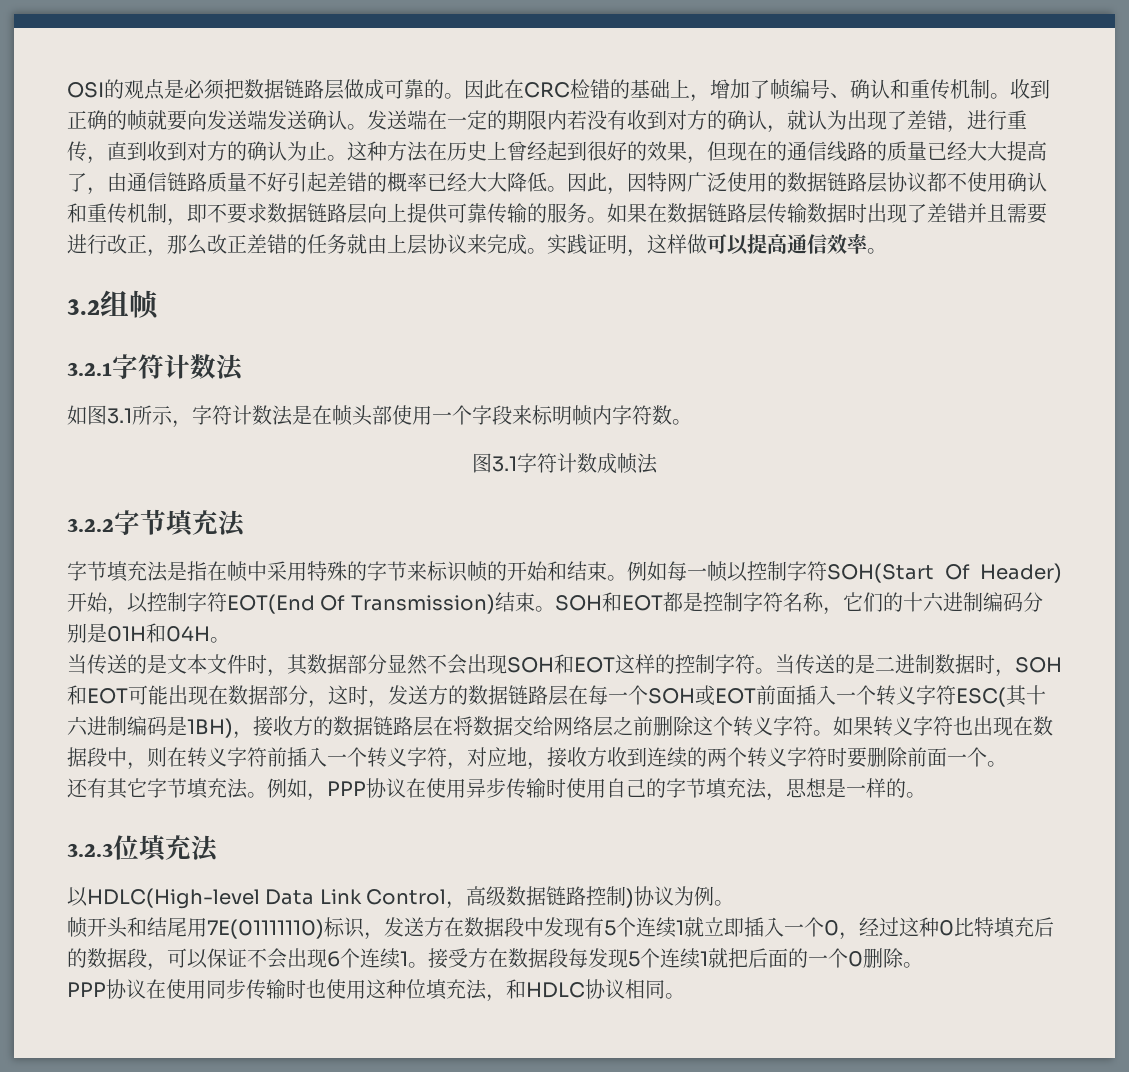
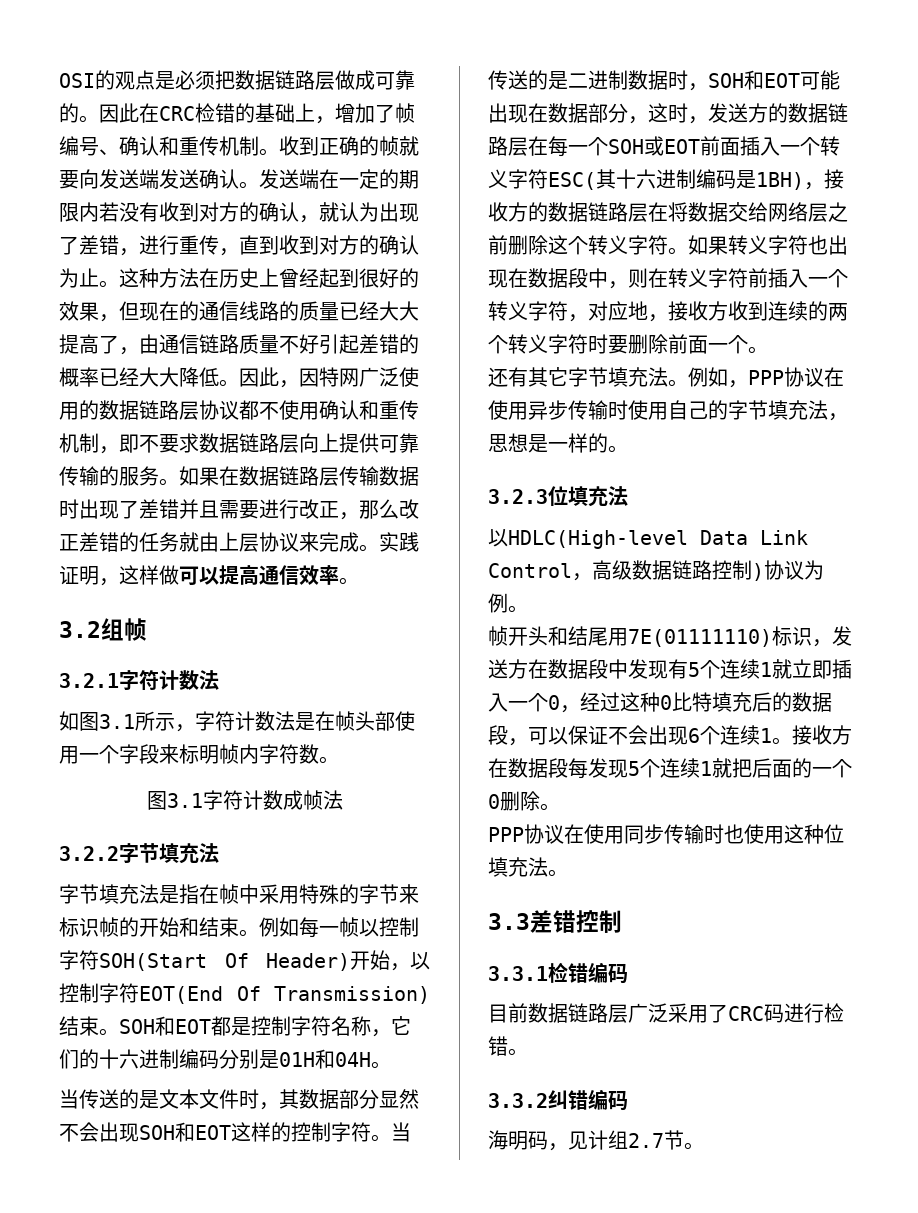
[448,948,468,968] 受 -> [812,725,832,745] 收
[486,979,665,1002] ，和HDLC协议相同 -> [548,869,568,877] [488,910,622,933] [488,962,628,984] [488,1003,844,1023] [488,1036,528,1056] [488,1089,628,1111] [488,1130,684,1151] 。 // 3.3差错控制 // 3.3.1检错编码 // 目前数据链路层广泛采用了CRC码进行检错。 // 3.3.2纠错编码 // 海明码，见计组2.7节

